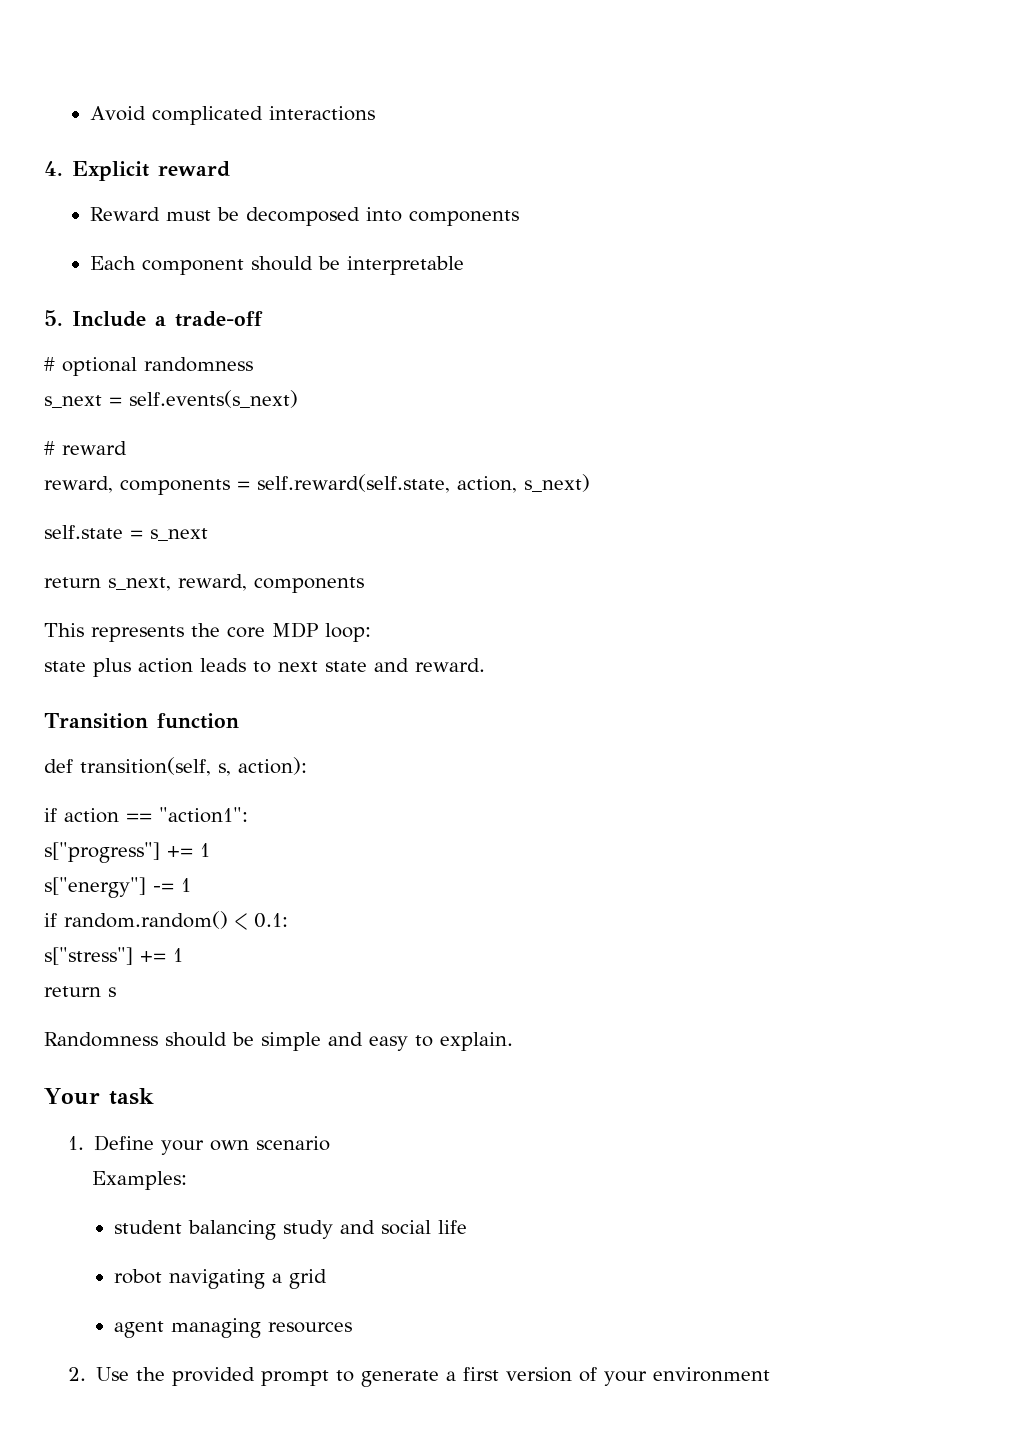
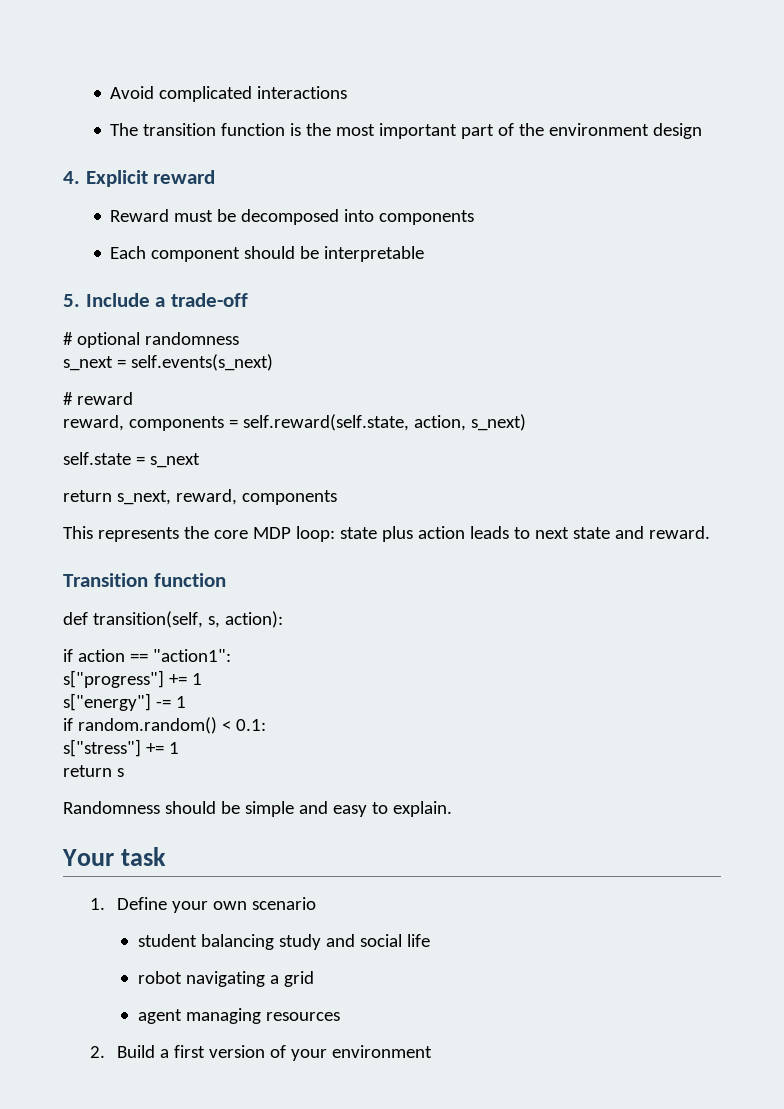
(376, 113) none -> [110,123,703,139] // The transition function is the most important part of the environment design
(371, 632) // -> (335, 534) none
[91,1171,187,1190] // Examples: -> (317, 903) none
[96,1367,440,1387] Use the provided prompt to generate -> [117,1045,156,1058] Build

